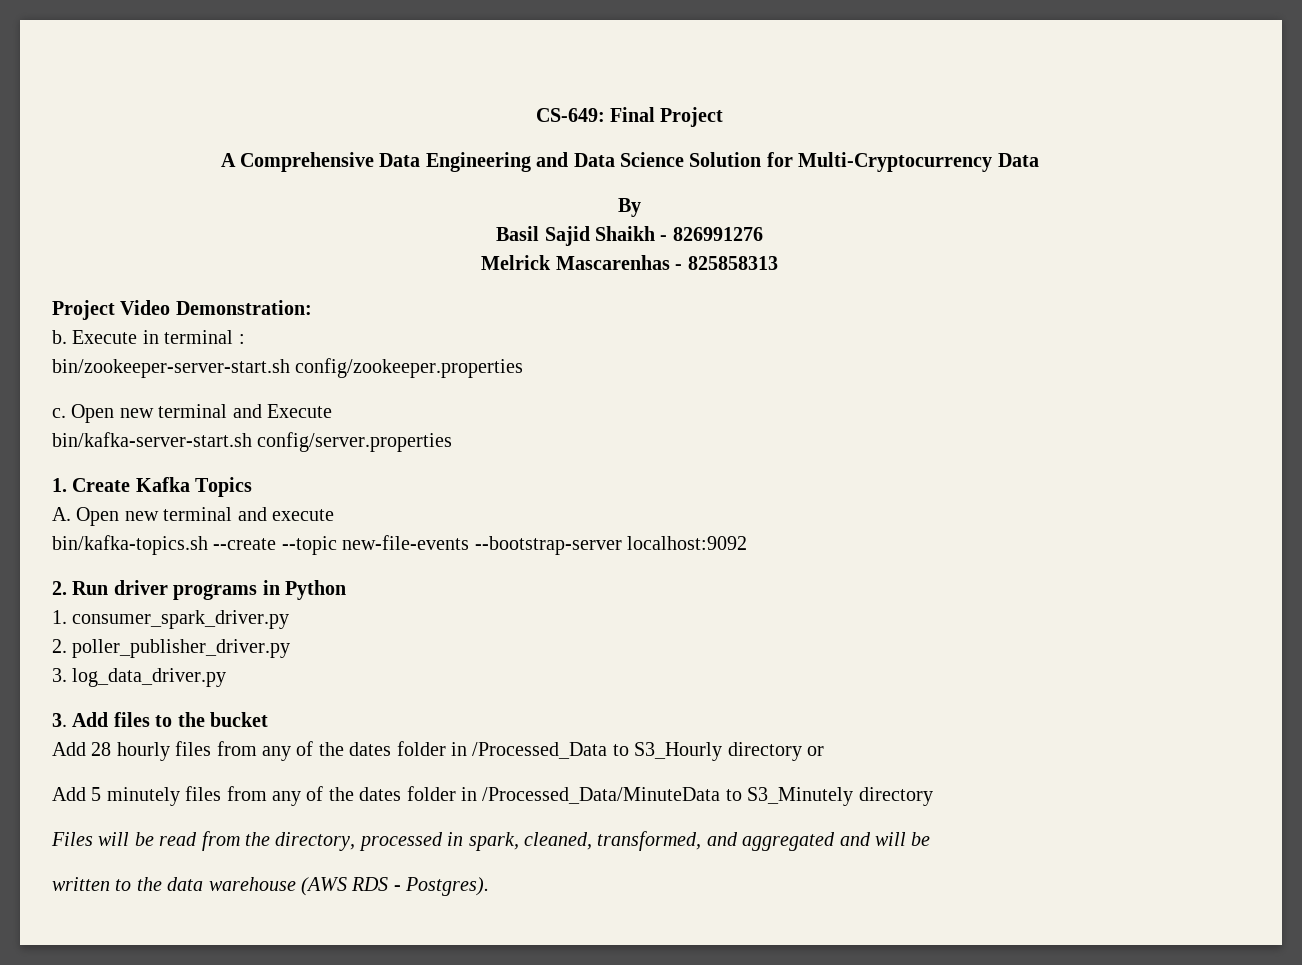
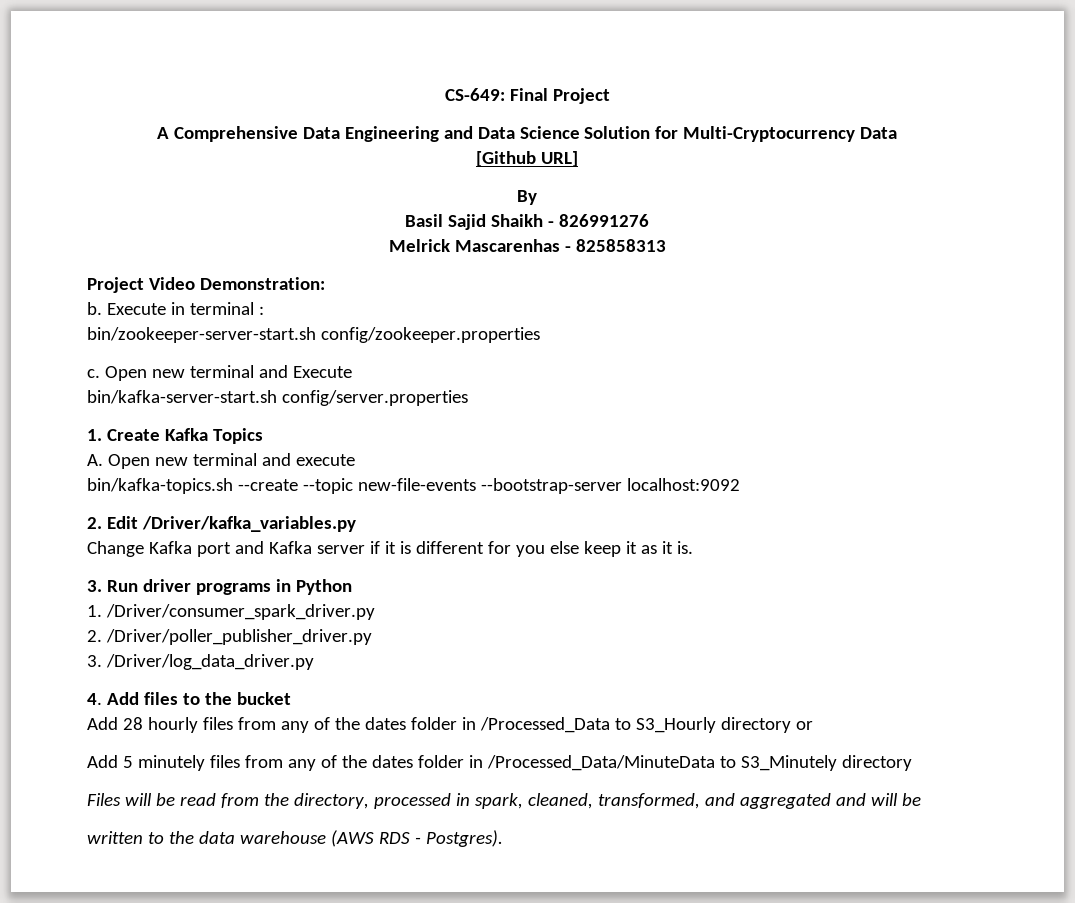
(1039, 160) none -> [476,151,578,167] // [Github URL]
(67, 588) none -> [106,516,356,532] [87,541,693,557] [87,580,102,592] Edit /Driver/kafka_variables.py // Change Kafka port and Kafka server if it is different for you else keep it as it is. // 3.
[72,610,290,629] [52,639,291,658] [52,668,227,687] [52,713,67,727] consumer_spark_driver.py // 2. poller_publisher_driver.py // 3. log_data_driver.py // 3. -> [105,604,375,620] [87,629,372,645] [87,654,314,670] [87,693,102,705] /Driver/consumer_spark_driver.py // 2. /Driver/poller_publisher_driver.py // 3. /Driver/log_data_driver.py // 4.

